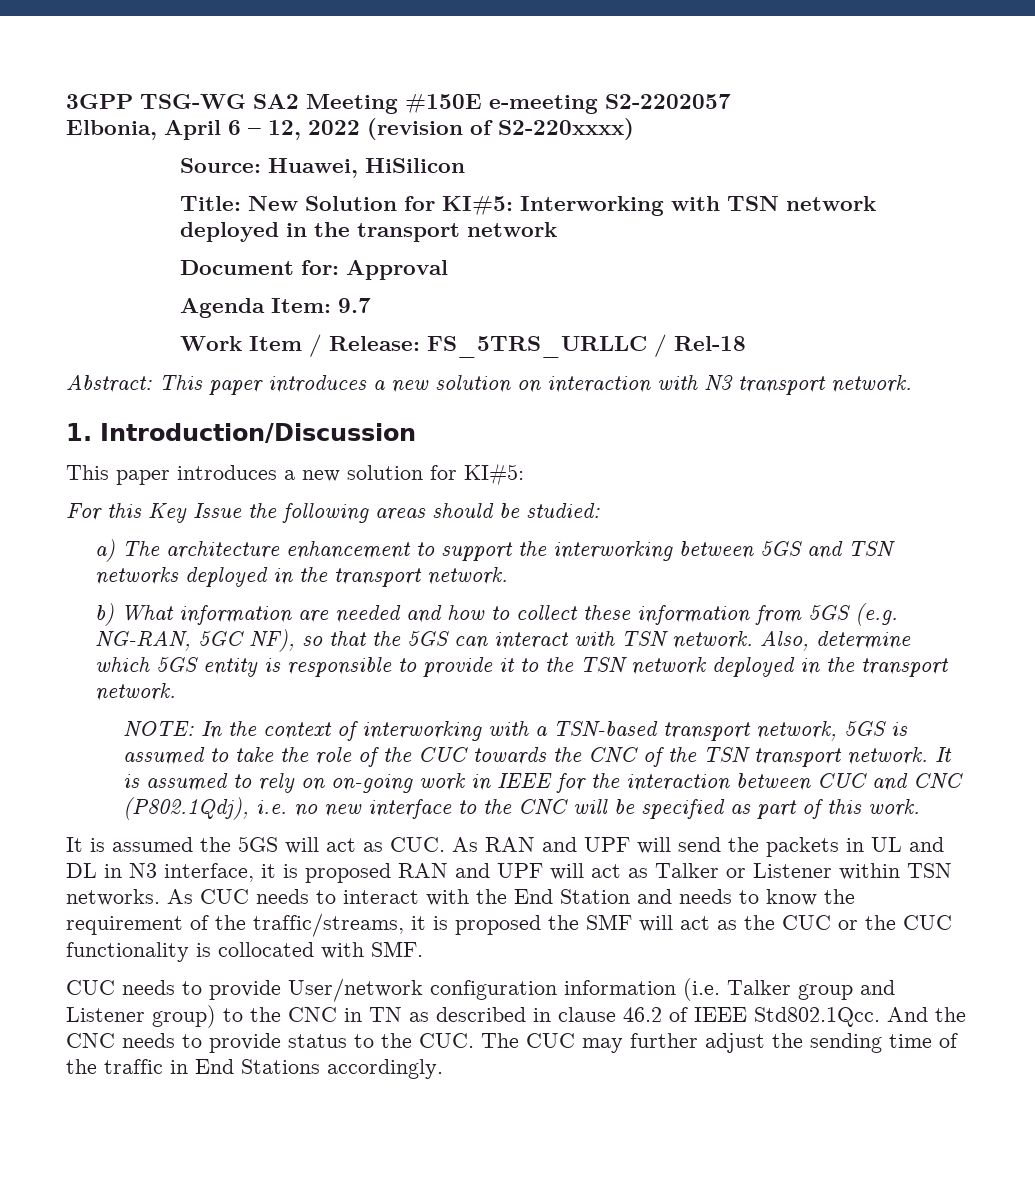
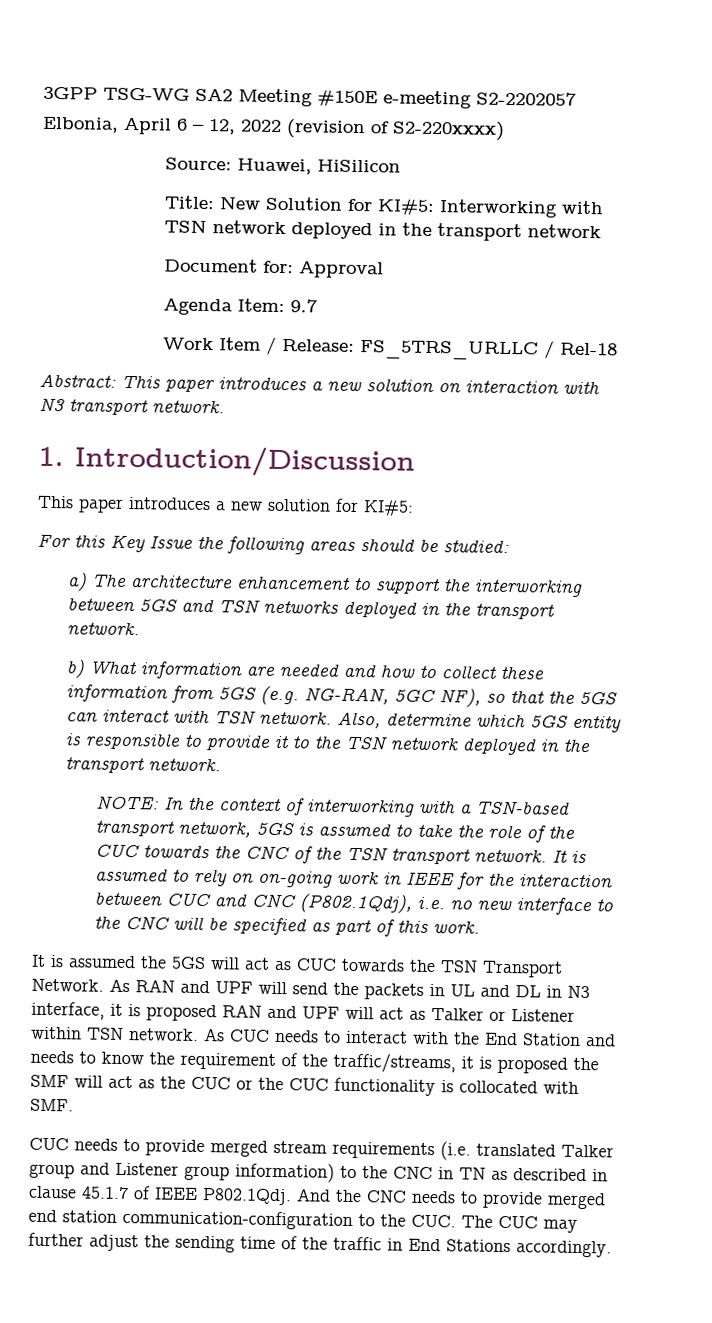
[390,837,445,852] CUC. -> [296,958,563,978] [31,978,104,992] CUC towards the TSN Transport Network.
[66,889,160,906] networks. -> [129,1028,199,1041] network.
[288,978,720,1002] User/network configuration information (i.e. -> [210,1140,556,1161] merged stream requirements (i.e. translated
[152,1005,216,1028] group) -> [184,1162,335,1183] group information)
[623,1007,662,1022] 46.2 -> [81,1186,129,1200] 45.1.7
[754,1007,880,1027] Std802.1Qcc. -> [202,1188,292,1206] P802.1Qdj.
[288,1034,347,1048] status -> [547,1192,606,1210] [28,1209,353,1231] merged end station communication-configuration

